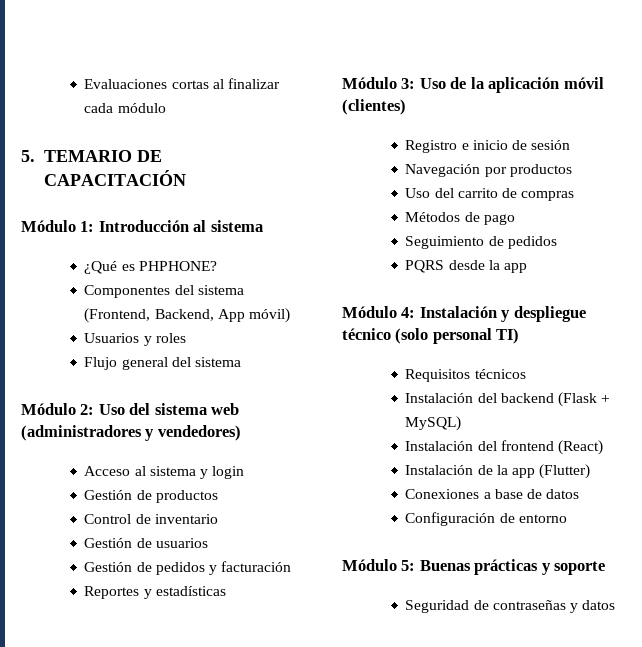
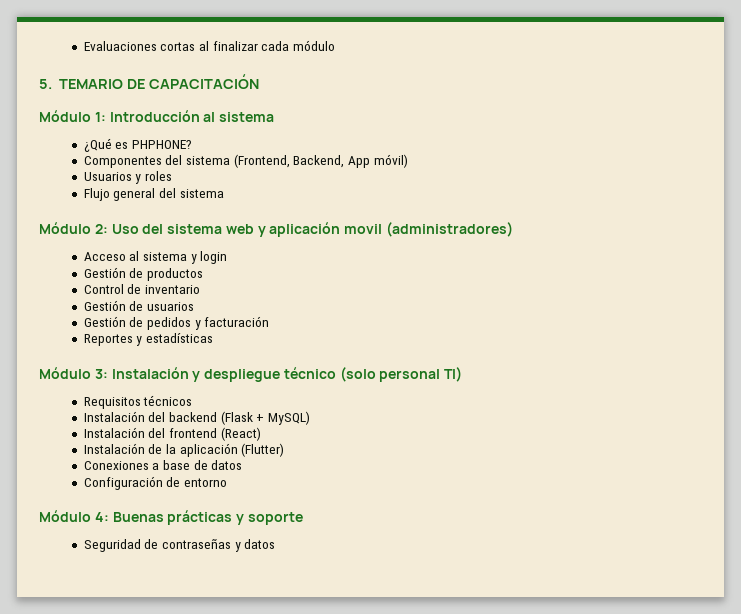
[21,425,241,441] (administradores y vendedores) -> [257,222,514,237] y aplicación movil (administradores)
[419,77,604,93] [342,99,406,115] [405,140,571,153] [405,164,572,177] [405,188,575,201] [405,212,515,225] [405,236,557,249] [405,260,528,273] [342,306,416,318] Uso de la aplicación móvil (clientes) // Registro e inicio de sesión // Navegación por productos // Uso del carrito de compras // Métodos de pago // Seguimiento de pedidos // PQRS desde la app // Módulo 4: -> (108, 374) none
[512,468,536,478] app -> [179,443,238,457] aplicación
[401,560,416,571] 5: -> [94,512,109,522] 4:

